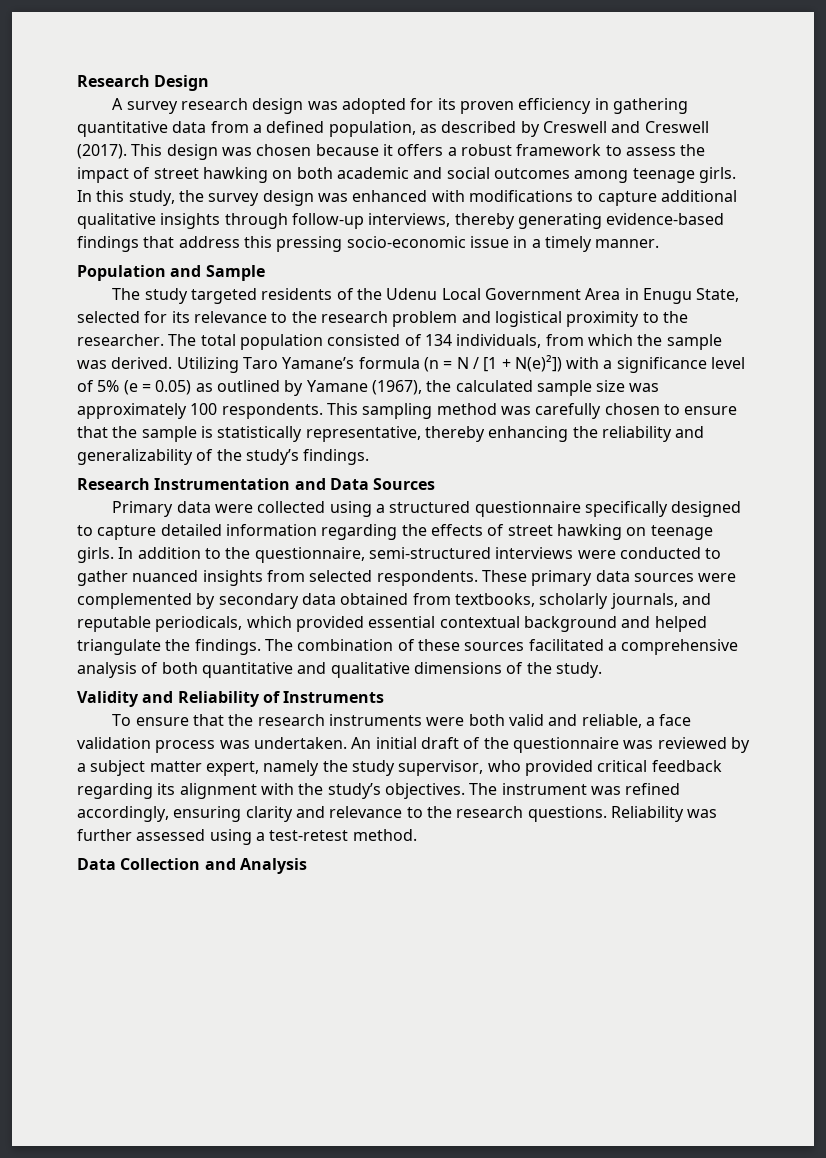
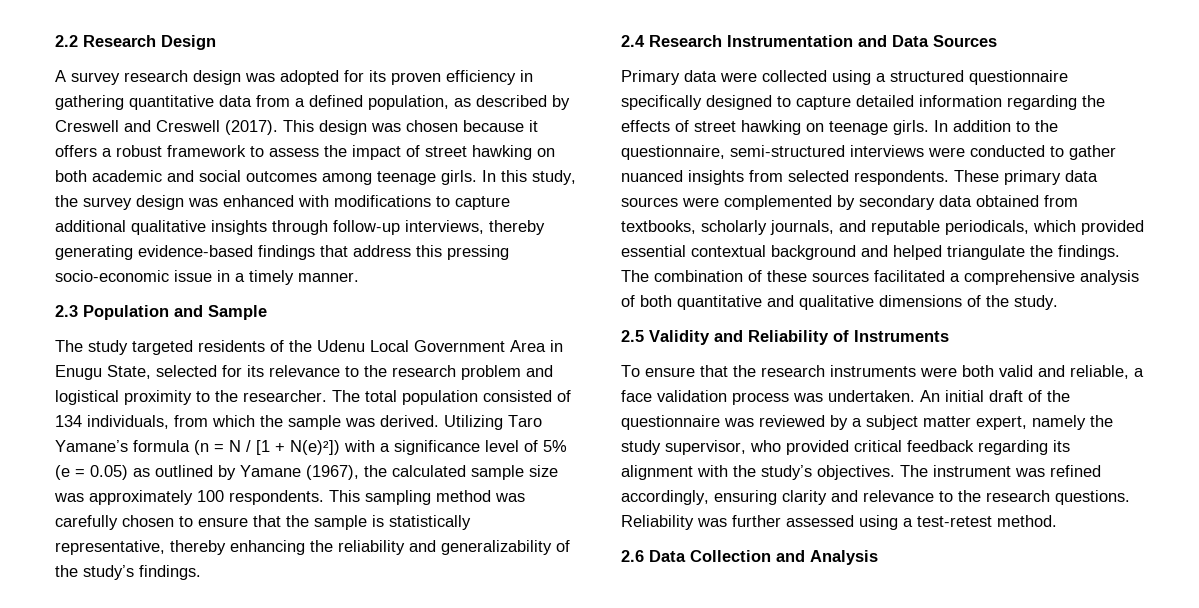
(77, 81) none -> [55,35,78,47] 2.2
(660, 243) none -> [55,305,78,317] 2.3
(370, 457) none -> [621,35,645,47] 2.4
(602, 670) none -> [621,330,644,342] 2.5
(417, 835) none -> [621,550,644,562] 2.6

